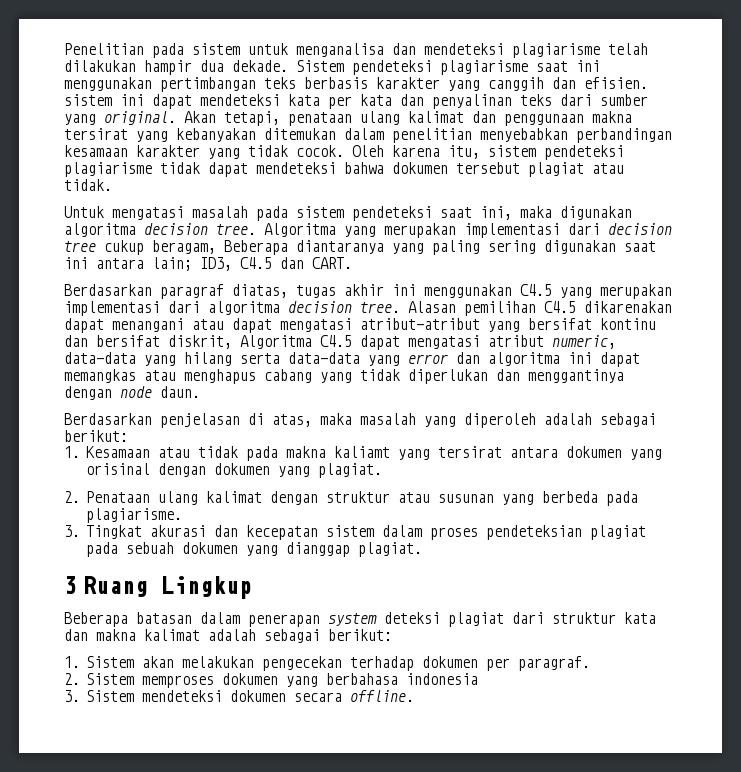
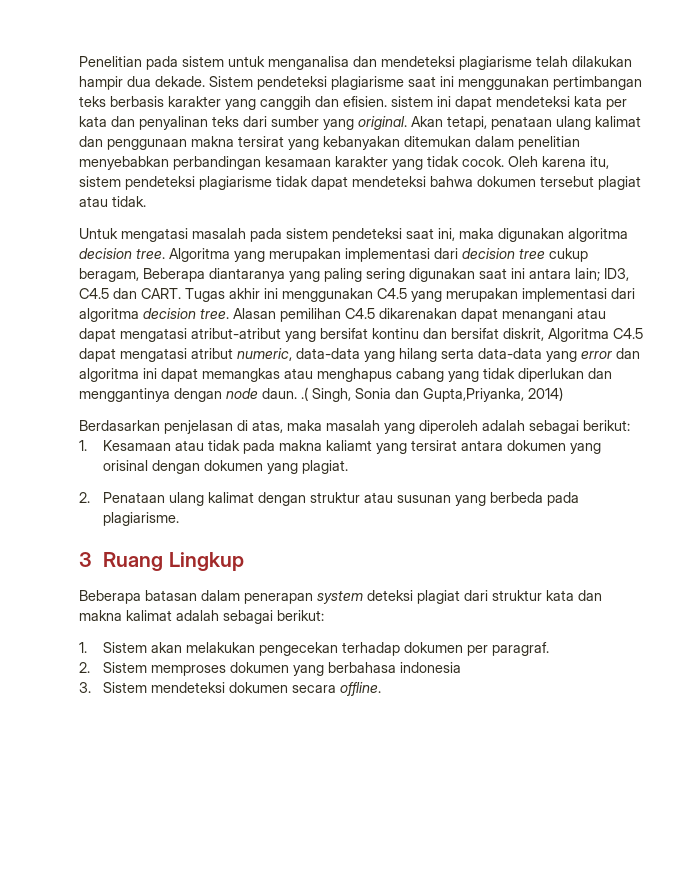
[64,284,336,299] // Berdasarkan paragraf diatas, tugas -> [185,288,225,302] Tugas
(200, 392) none -> [301,387,563,402] .( Singh, Sonia dan Gupta,Priyanka, 2014)
[64,525,647,540] [86,542,423,557] // 3. Tingkat akurasi dan kecepatan sistem dalam proses pendeteksian plagiat pada sebuah dokumen yang dianggap plagiat. -> (180, 519) none

